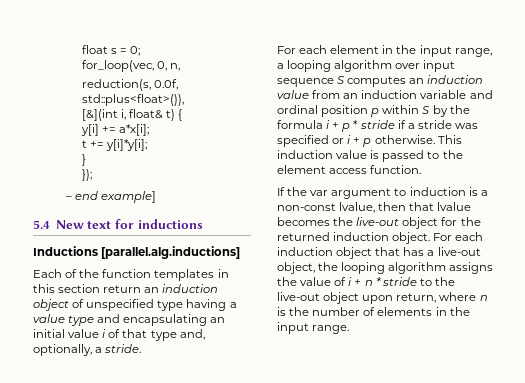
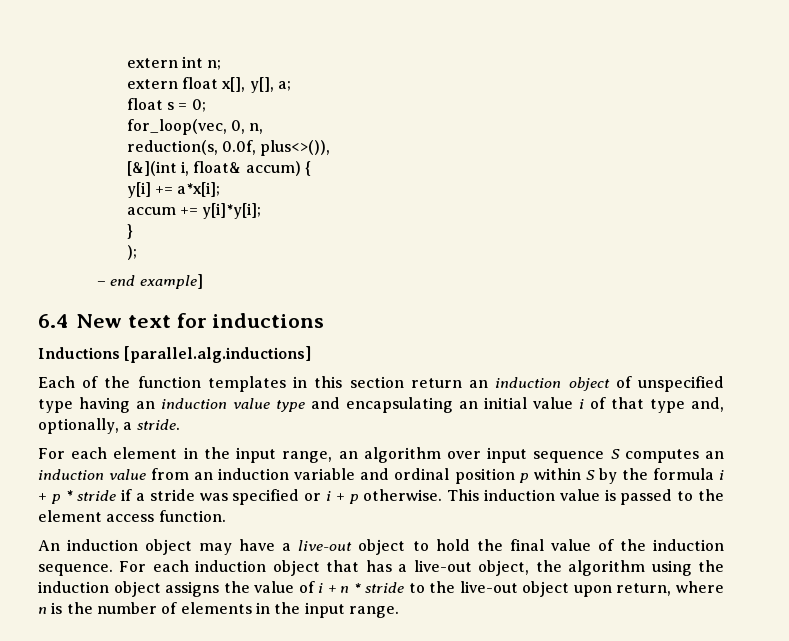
(81, 49) none -> [126,56,222,70] [126,77,291,93] extern int n; // extern float x[], y[], a; //
[81,94,184,106] std::plus<float>()), -> [260,140,331,156] plus<>()),
[166,109,176,121] t) -> [245,161,301,176] accum)
[81,140,87,148] t -> [126,207,176,215] accum
[81,169,92,181] }); -> [126,245,137,260] );
[33,220,50,229] 5.4 -> [38,314,68,328] 6.4
[229,302,237,308] a -> [136,398,227,409] an induction
[277,60,332,72] a looping -> [338,451,358,459] an
[277,187,488,199] [277,202,472,213] [277,217,481,229] [277,232,431,244] If the var argument to induction is a non-const lvalue, then that lvalue becomes the live-out object for the returned induction object. -> [38,539,725,555] [38,564,113,576] An induction object may have a live-out object to hold the final value of the induction sequence.
[341,262,447,274] looping algorithm -> [568,560,724,576] [38,581,161,597] algorithm using the induction object

